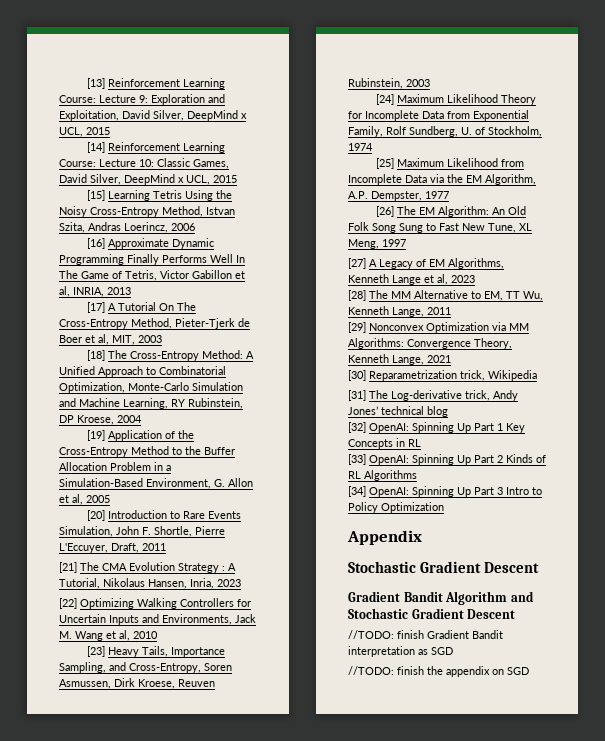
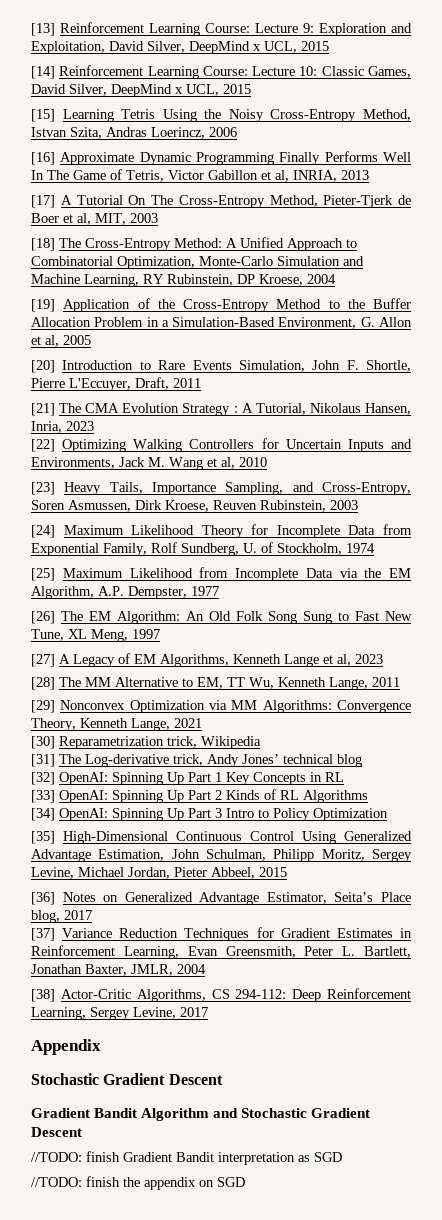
(444, 507) none -> [31,831,412,844] [31,849,412,862] [31,867,287,879] [31,892,411,905] [31,910,92,923] [31,927,412,941] [31,945,411,959] [31,964,206,976] [31,988,411,1002] [31,1007,208,1020] // [35] High-Dimensional Continuous Control Using Generalized Advantage Estimation, John Schulman, Philipp Moritz, Sergey Levine, Michael Jordan, Pieter Abbeel, 2015 // [36] Notes on Generalized Advantage Estimator, Seita’s Place blog, 2017 // [37] Variance Reduction Techniques for Gradient Estimates in Reinforcement Learning, Evan Greensmith, Peter L. Bartlett, Jonathan Baxter, JMLR, 2004 // [38] Actor-Critic Algorithms, CS 294-112: Deep Reinforcement Learning, Sergey Levine, 2017

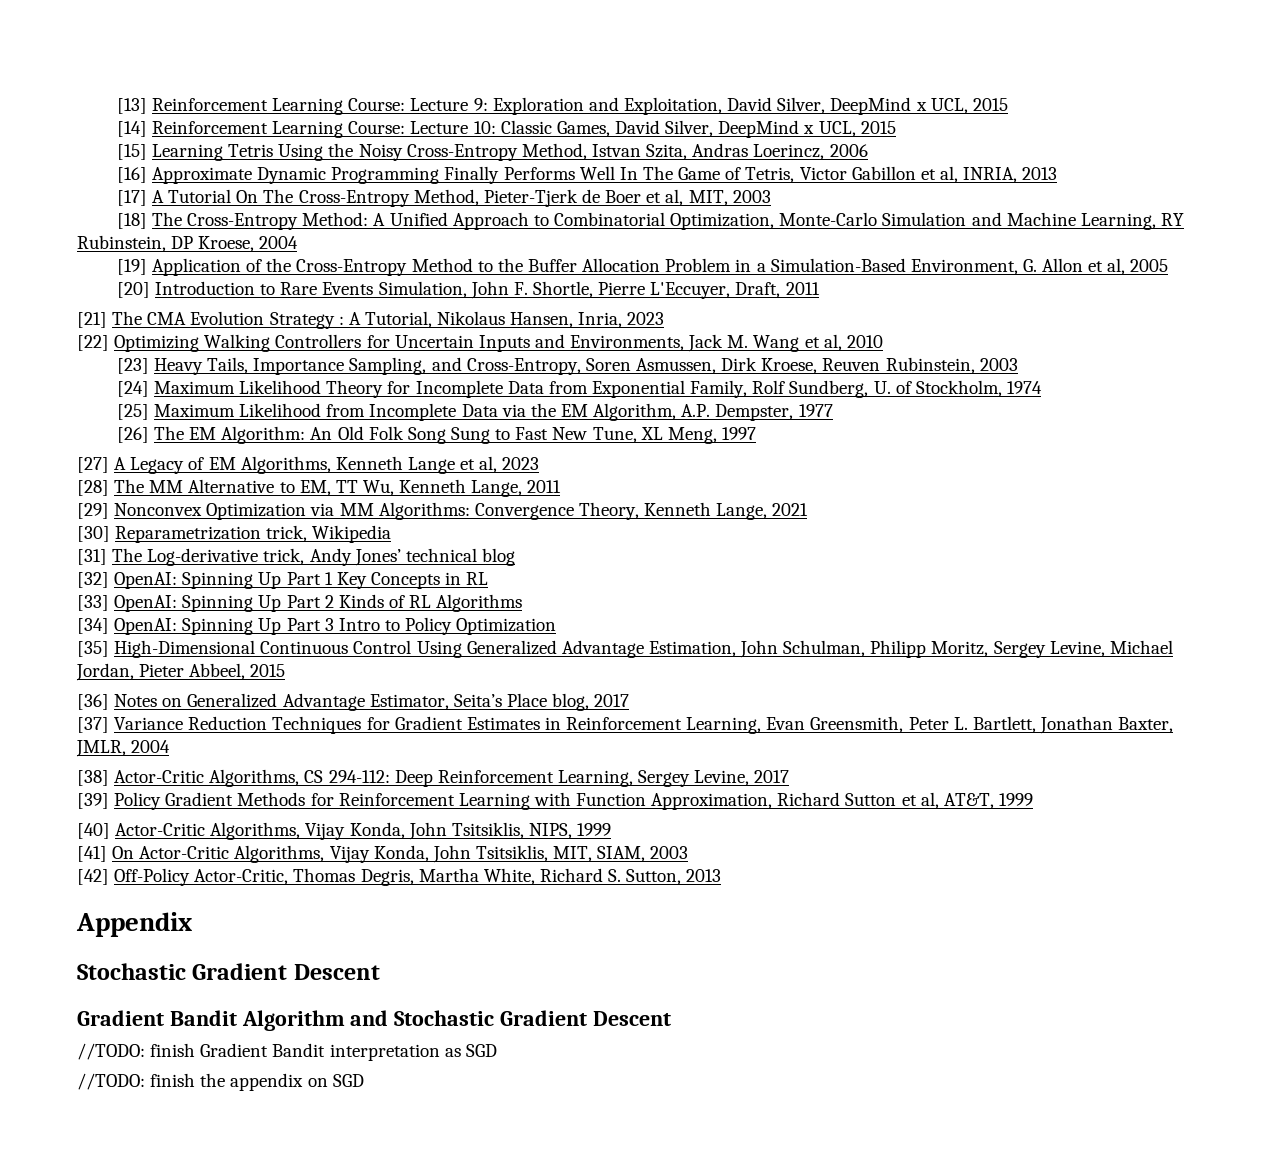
(208, 1012) none -> [77,792,1033,810] [77,822,612,840] [77,845,689,863] [77,868,722,886] // [39] Policy Gradient Methods for Reinforcement Learning with Function Approximation, Richard Sutton et al, AT&T, 1999 // [40] Actor-Critic Algorithms, Vijay Konda, John Tsitsiklis, NIPS, 1999 // [41] On Actor-Critic Algorithms, Vijay Konda, John Tsitsiklis, MIT, SIAM, 2003 // [42] Off-Policy Actor-Critic, Thomas Degris, Martha White, Richard S. Sutton, 2013

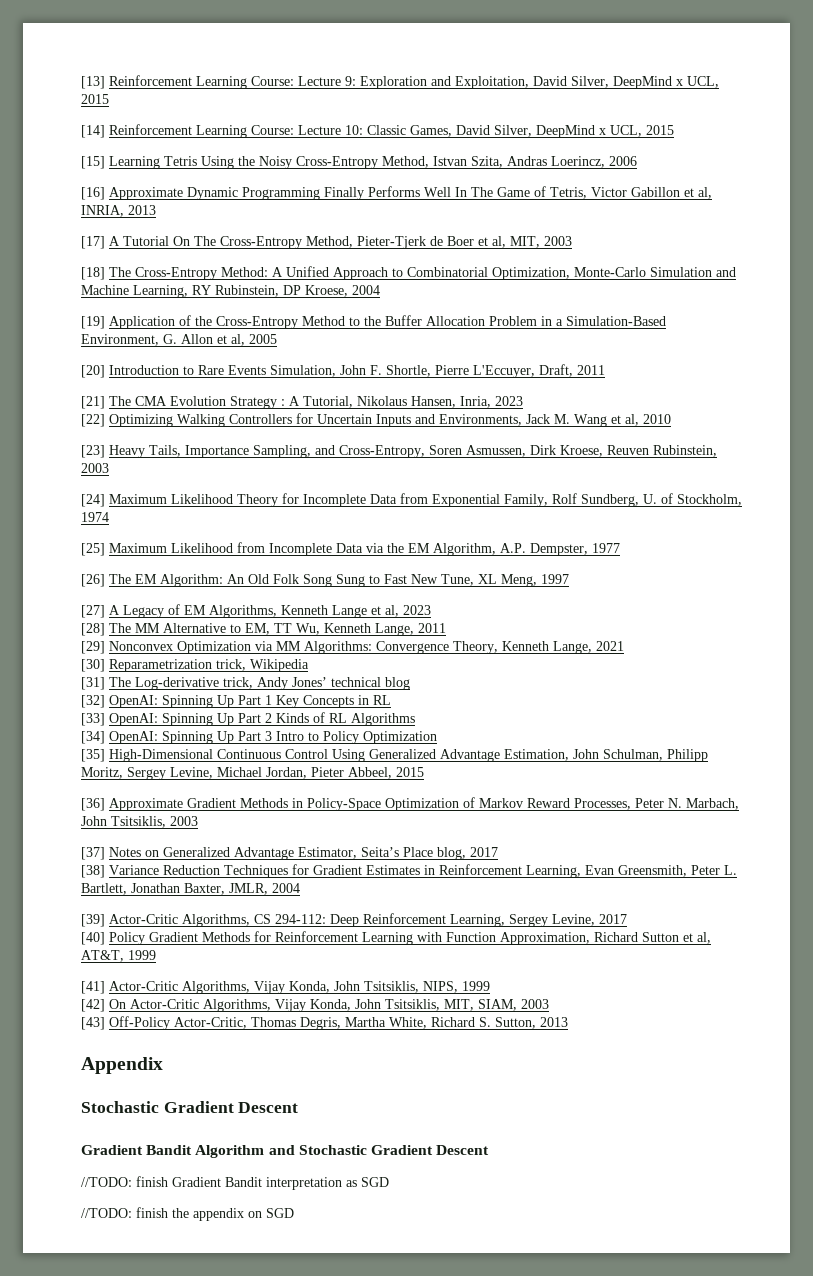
(109, 702) none -> [109,797,739,811] [81,816,198,828] [81,847,105,860] Approximate Gradient Methods in Policy-Space Optimization of Markov Reward Processes, Peter N. Marbach, John Tsitsiklis, 2003 // [37]
[77,717,109,733] [37] -> [81,865,105,878] [38]
[77,770,109,786] [38] -> [81,914,105,927] [39]
[77,793,109,809] [39] -> [81,932,105,945] [40]
[77,823,110,839] [40] -> [81,981,105,994] [41]
[77,846,107,862] [41] -> [81,999,105,1012] [42]
[77,869,109,885] [42] -> [81,1017,105,1030] [43]

